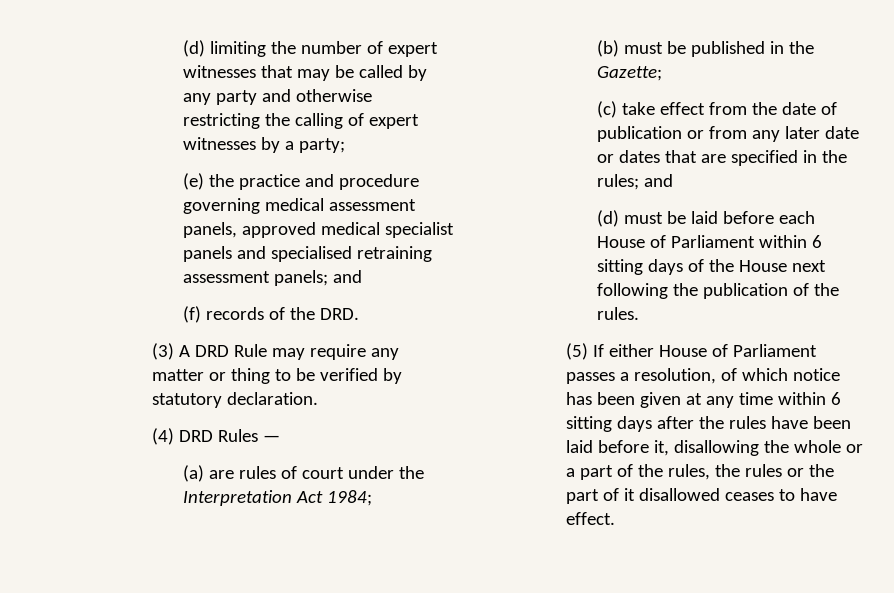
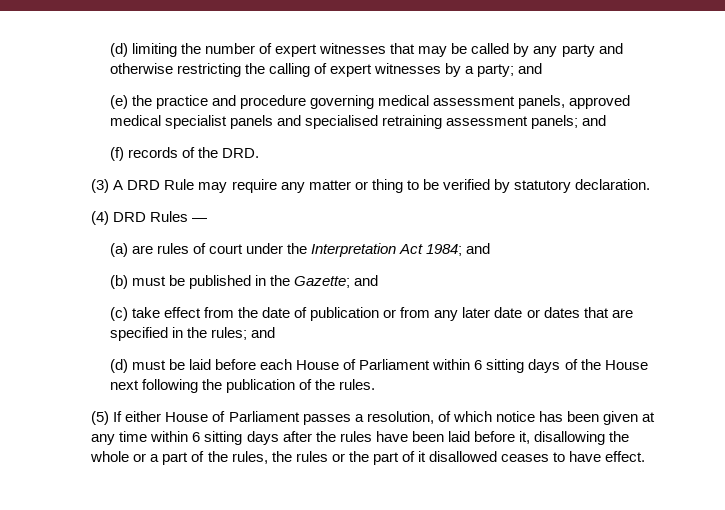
(345, 145) none -> [518,63,543,74] and
(372, 498) none -> [466,243,491,254] and
(662, 73) none -> [354,275,379,286] and

